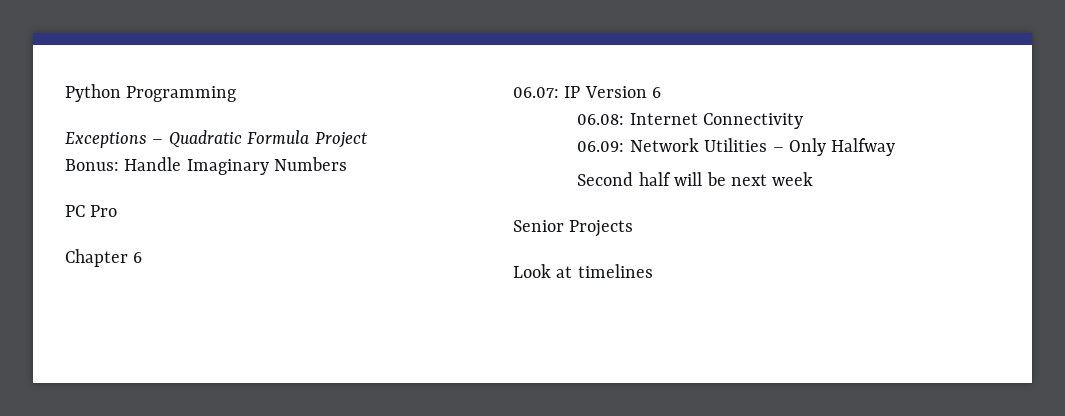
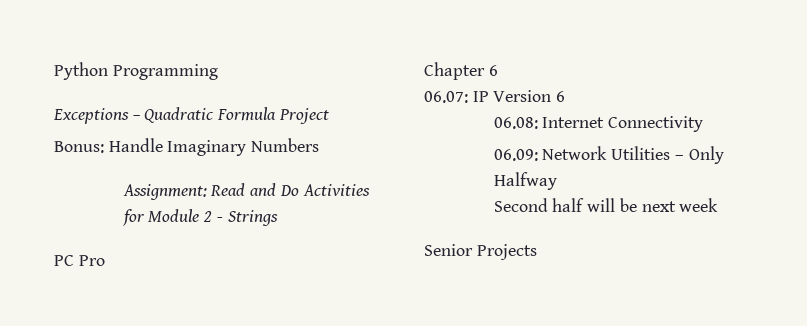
(348, 164) none -> [122,183,370,200] [122,209,278,226] // Assignment: Read and Do Activities for Module 2 - Strings
[513,264,653,278] // Look at timelines -> (537, 252) none

